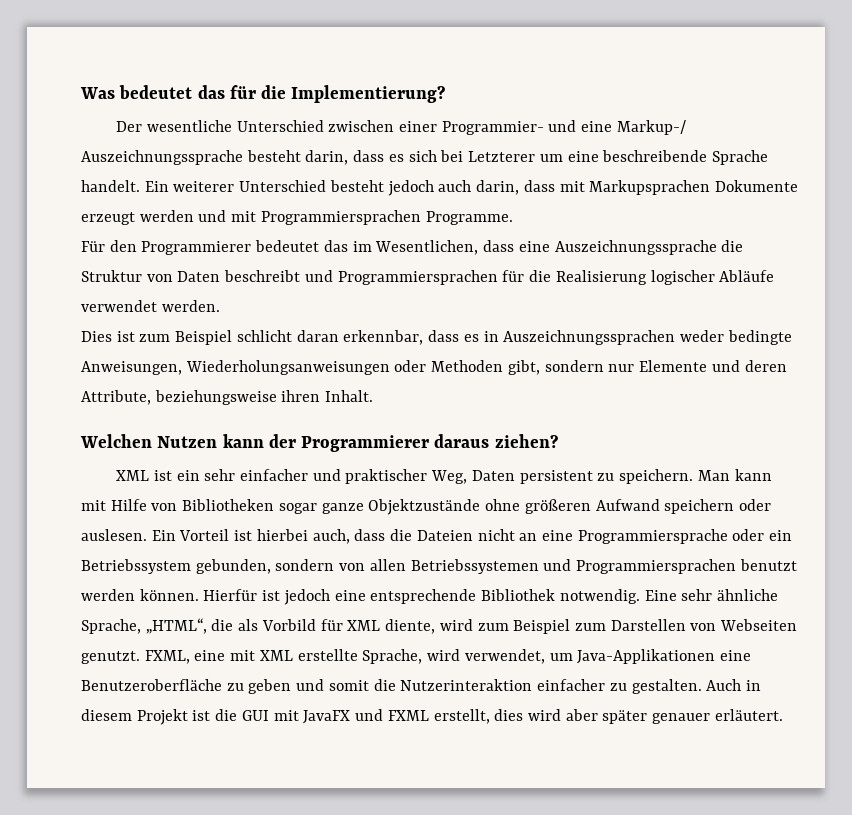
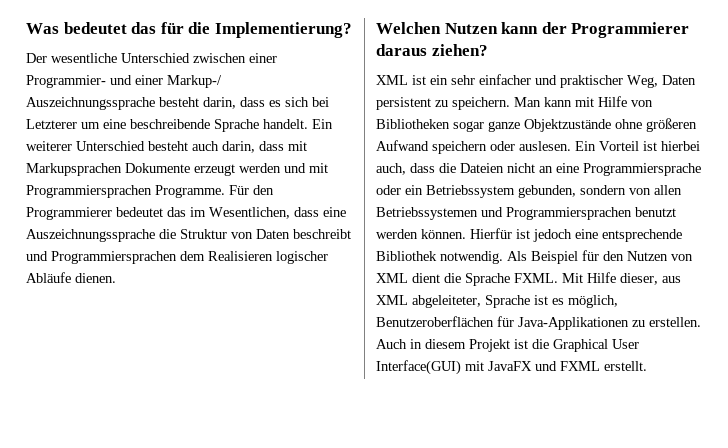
[581,121,613,132] eine -> [135,75,163,85] einer
[387,180,434,196] jedoch -> (188, 146) none
(513, 218) // -> (225, 191) none
[502,270,775,285] [81,300,220,312] [81,330,792,345] [81,360,787,375] [81,390,374,405] für die Realisierung logischer Abläufe verwendet werden. // Dies ist zum Beispiel schlicht daran erkennbar, dass es in Auszeichnungssprachen weder bedingte Anweisungen, Wiederholungsanweisungen oder Methoden gibt, sondern nur Elemente und deren Attribute, beziehungsweise ihren Inhalt. -> [180,251,328,264] [26,272,116,283] dem Realisieren logischer Abläufe dienen.
[644,589,778,601] [81,618,798,634] [81,649,751,664] [81,679,702,694] Eine sehr ähnliche Sprache, „HTML“, die als Vorbild für XML diente, wird zum Beispiel zum Darstellen von Webseiten genutzt. FXML, eine mit XML erstellte Sprache, wird verwendet, um Java-Applikationen eine Benutzeroberfläche zu geben und somit die Nutzerinteraktion einfacher zu gestalten. -> [507,250,693,264] [376,272,681,286] [376,295,618,308] [376,316,701,330] Als Beispiel für den Nutzen von XML dient die Sprache FXML. Mit Hilfe dieser, aus XML abgeleiteter, Sprache ist es möglich, Benutzeroberflächen für Java-Applikationen zu erstellen.
[241,710,269,721] GUI -> [553,339,639,352] [376,360,461,375] Graphical User Interface(GUI)
[433,709,783,724] erstellt, dies wird aber später genauer erläutert. -> [604,361,647,371] erstellt.

